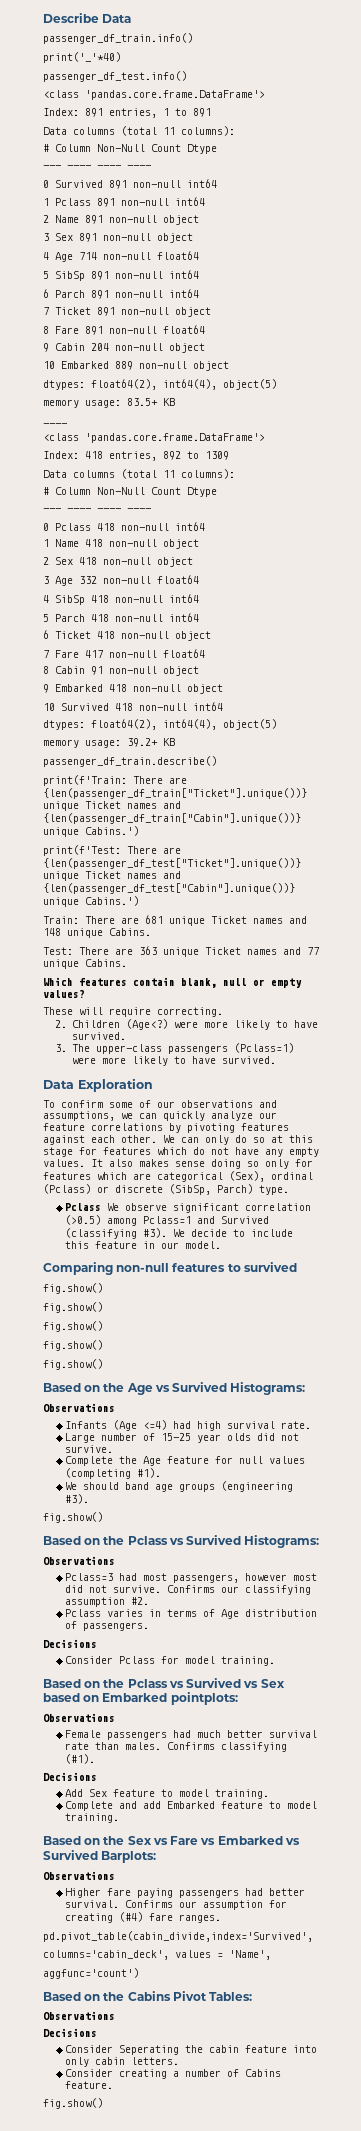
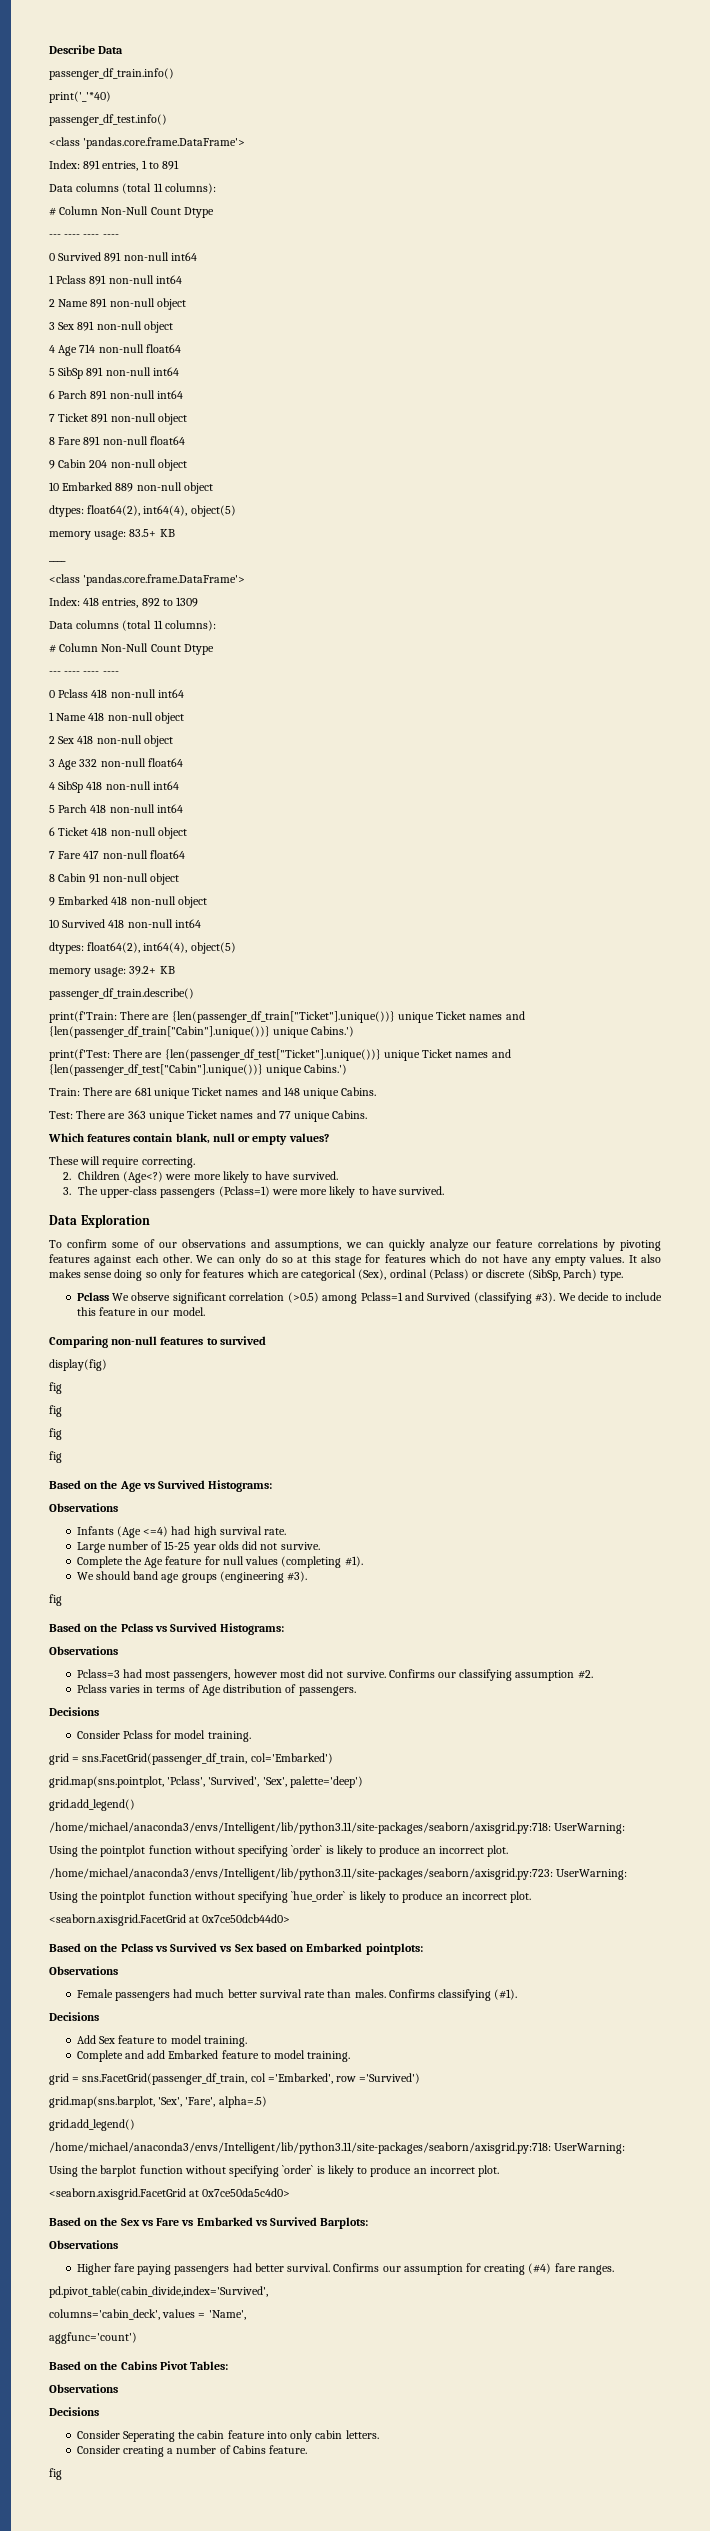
[43,1283,103,1294] [43,1302,103,1313] [43,1321,103,1332] [43,1340,103,1351] [43,1359,103,1370] fig.show() // fig.show() // fig.show() // fig.show() // fig.show() -> [49,1359,107,1371] [49,1382,62,1394] [49,1405,62,1417] [49,1428,62,1440] [49,1451,62,1463] display(fig) // fig // fig // fig // fig
[43,1512,103,1523] fig.show() -> [49,1594,62,1606] fig
(276, 1661) none -> [49,1753,333,1765] [49,1776,363,1788] [49,1799,135,1811] [49,1822,626,1834] [49,1845,509,1857] [49,1868,628,1880] [49,1891,532,1903] [49,1914,291,1926] // grid = sns.FacetGrid(passenger_df_train, col='Embarked') // grid.map(sns.pointplot, 'Pclass', 'Survived', 'Sex', palette='deep') // grid.add_legend() // /home/michael/anaconda3/envs/Intelligent/lib/python3.11/site-packages/seaborn/axisgrid.py:718: UserWarning: // Using the pointplot function without specifying `order` is likely to produce an incorrect plot. // /home/michael/anaconda3/envs/Intelligent/lib/python3.11/site-packages/seaborn/axisgrid.py:723: UserWarning: // Using the pointplot function without specifying `hue_order` is likely to produce an incorrect plot. // <seaborn.axisgrid.FacetGrid at 0x7ce50dcb44d0>
(120, 1818) none -> [49,2073,421,2085] [49,2096,267,2108] [49,2119,135,2131] [49,2142,626,2154] [49,2165,500,2177] [49,2188,291,2200] // grid = sns.FacetGrid(passenger_df_train, col ='Embarked', row ='Survived') // grid.map(sns.barplot, 'Sex', 'Fare', alpha=.5) // grid.add_legend() // /home/michael/anaconda3/envs/Intelligent/lib/python3.11/site-packages/seaborn/axisgrid.py:718: UserWarning: // Using the barplot function without specifying `order` is likely to produce an incorrect plot. // <seaborn.axisgrid.FacetGrid at 0x7ce50da5c4d0>
[43,2098,103,2109] fig.show() -> [49,2468,62,2480] fig

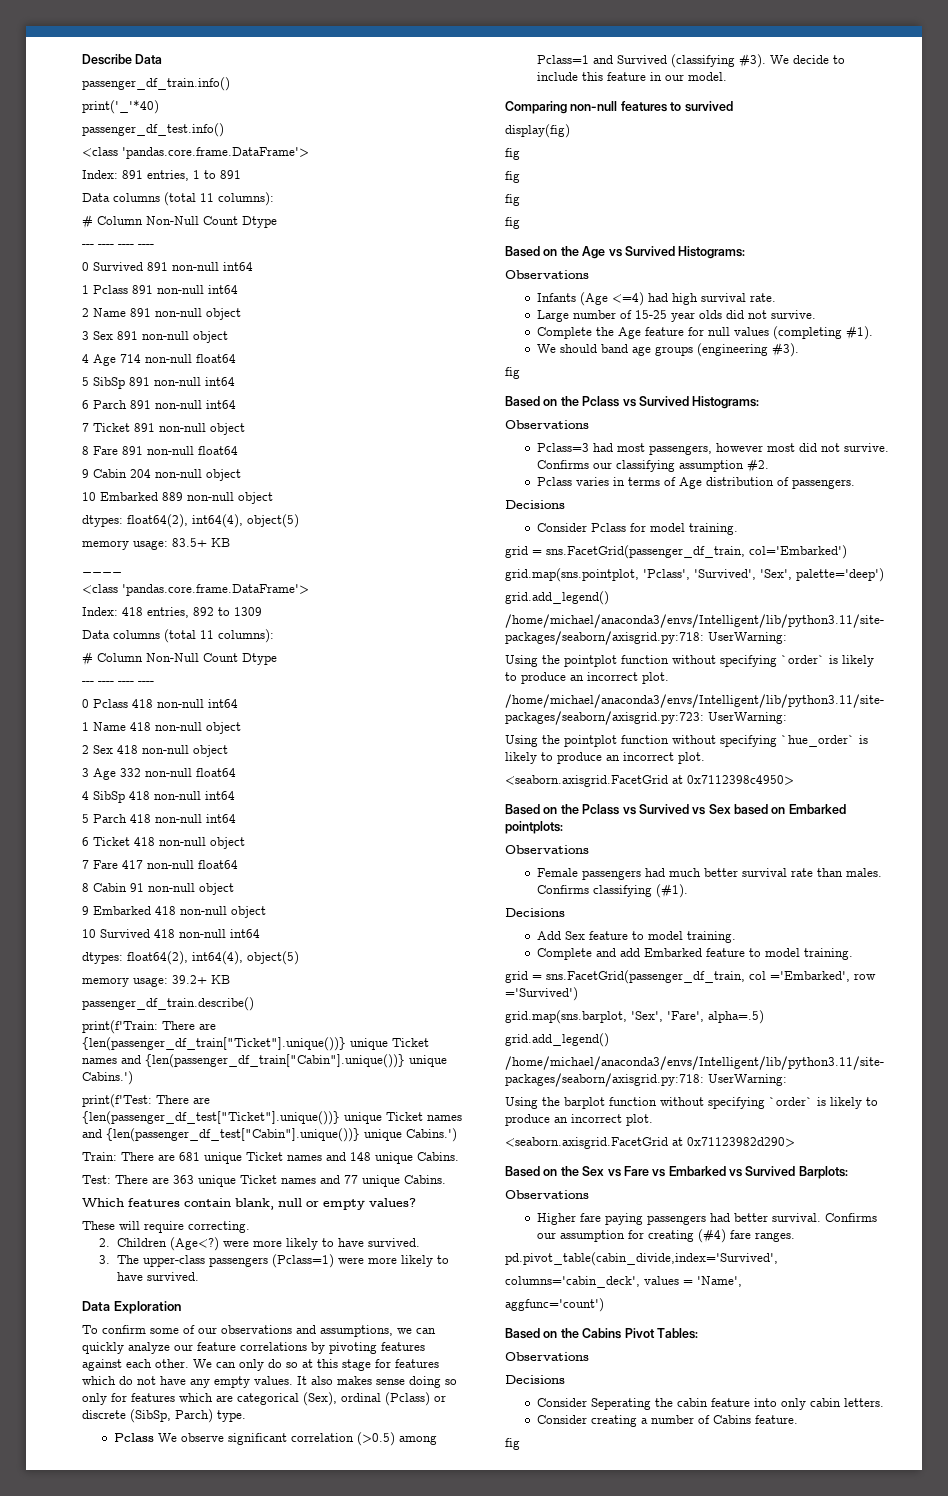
[202,1914,291,1923] 0x7ce50dcb44d0> -> [687,775,794,785] 0x7112398c4950>
[202,2188,291,2197] 0x7ce50da5c4d0> -> [687,1137,795,1147] 0x71123982d290>

